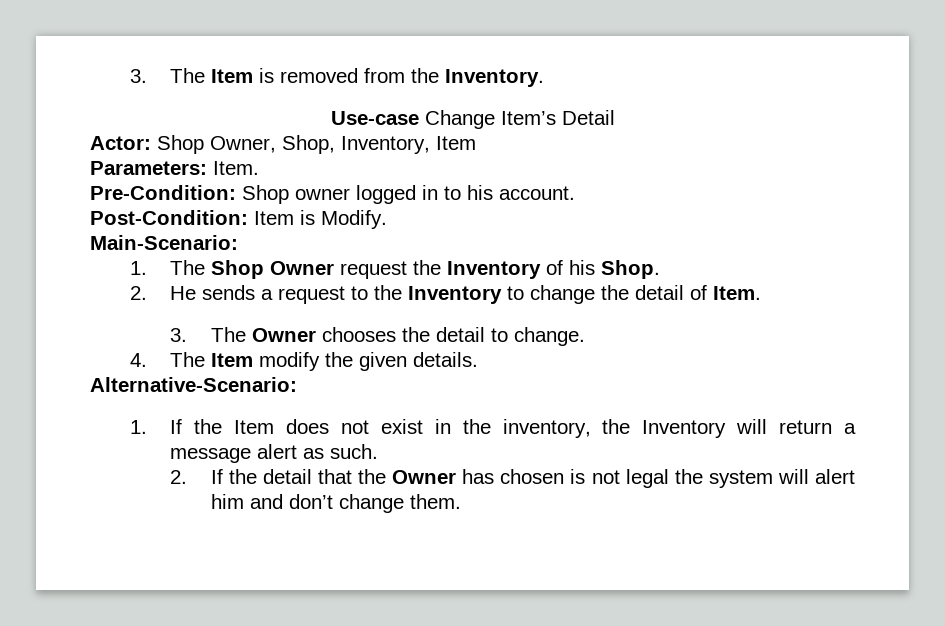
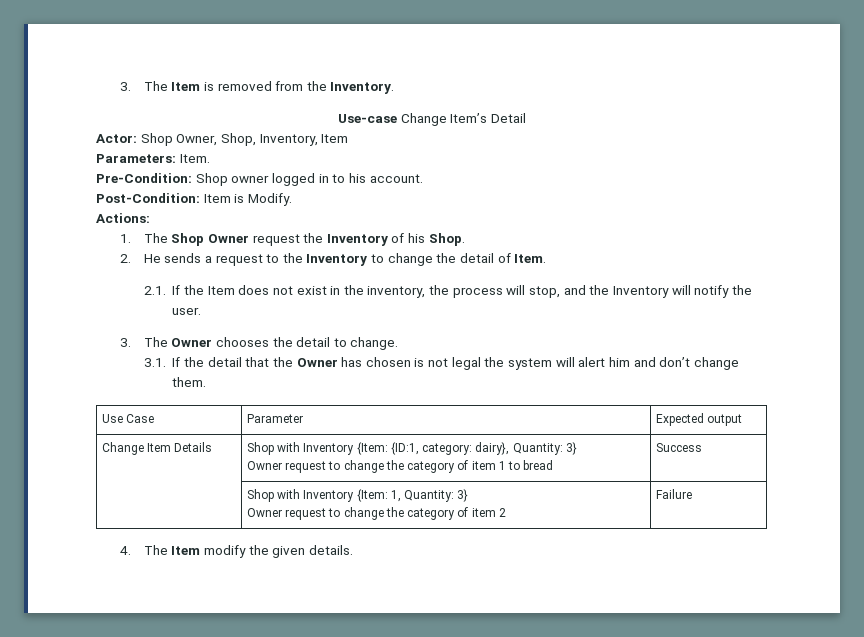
[90,235,238,250] Main-Scenario: -> [96,213,150,223] Actions:
[170,327,585,346] [130,352,479,371] [90,377,297,392] [130,420,148,434] 3. The Owner chooses the detail to change. // 4. The Item modify the given details. // Alternative-Scenario: // 1. -> [143,286,166,295] 2.1.
[642,419,856,438] [170,444,379,463] [170,470,188,484] Inventory will return a message alert as such. // 2. -> [452,285,752,298] [172,307,202,315] [119,337,399,350] [143,358,166,367] process will stop, and the Inventory will notify the user. // 3. The Owner chooses the detail to change. // 3.1.
(461, 501) none -> [101,414,155,423] [246,414,303,423] [655,413,743,426] [101,442,213,455] [246,442,577,455] [246,460,554,473] [655,443,702,452] [246,489,469,502] [246,507,506,520] [655,489,692,499] [119,545,353,558] // Use Case | Parameter | Expected output // Change Item Details | Shop with Inventory {Item: {ID:1, category: dairy}, Quantity: 3} // Owner request to change the category of item 1 to bread | Success // | Shop with Inventory {Item: 1, Quantity: 3} // Owner request to change the category of item 2 | Failure // 4. The Item modify the given details.

